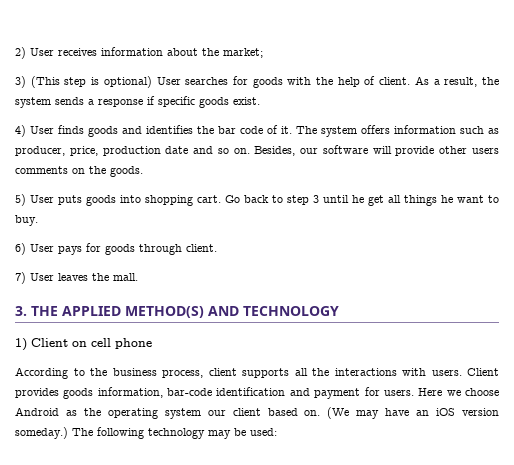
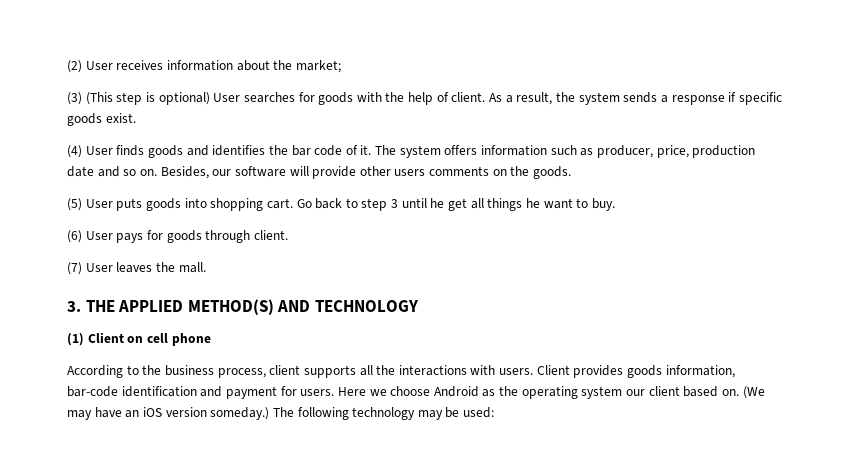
[15,47,26,59] 2) -> [67,60,82,73] (2)
[15,76,26,88] 3) -> [67,92,82,105] (3)
[15,125,26,137] 4) -> [67,145,82,158] (4)
[15,194,26,206] 5) -> [67,198,82,211] (5)
[15,243,26,255] 6) -> [67,230,82,243] (6)
[15,272,26,284] 7) -> [67,262,82,275] (7)
[15,338,27,351] 1) -> [67,333,84,346] (1)

